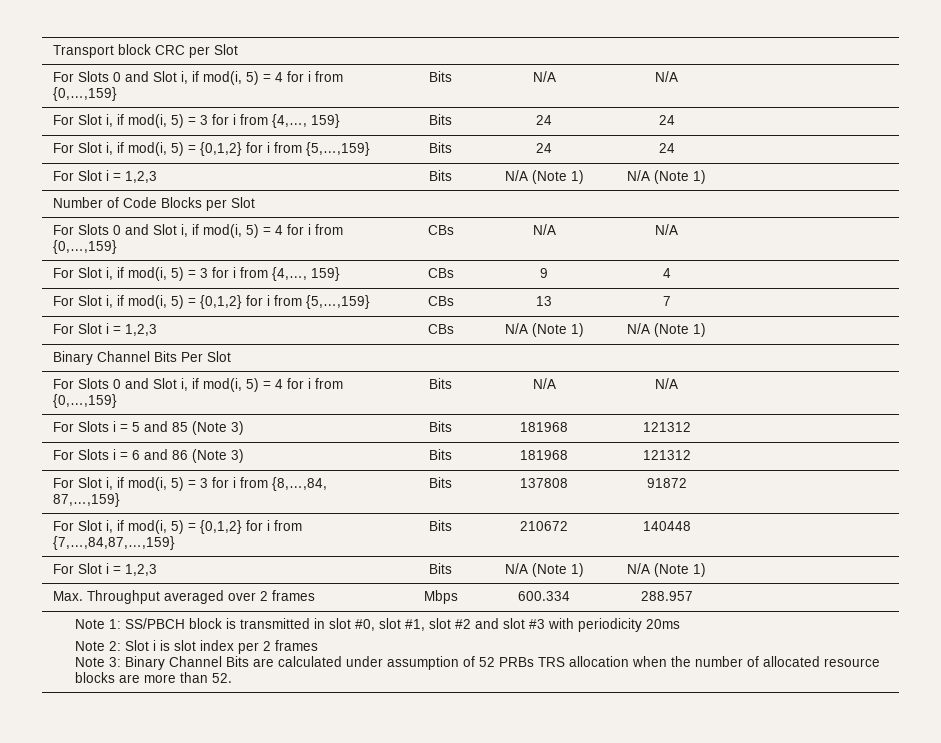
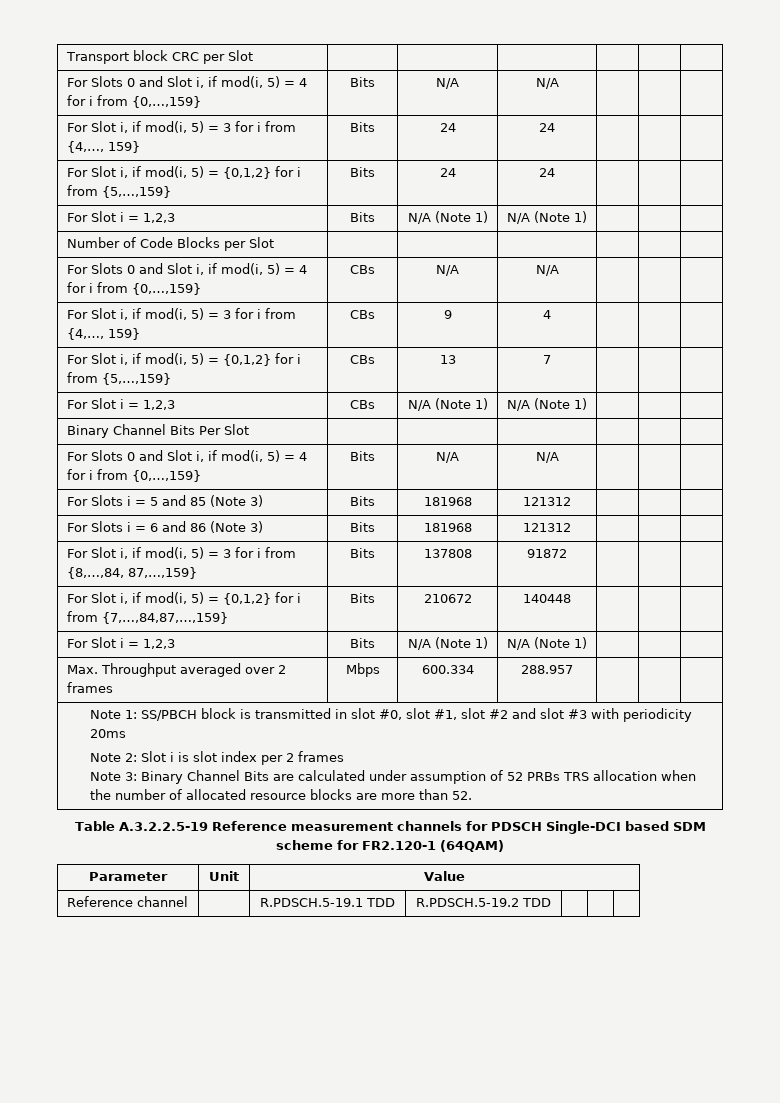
(233, 678) none -> [74,821,706,834] [276,840,504,852] [89,872,168,881] [209,871,239,881] [424,871,466,881] [66,896,188,907] [260,898,396,907] [416,898,551,907] // Table A.3.2.2.5-19 Reference measurement channels for PDSCH Single-DCI based SDM scheme for FR2.120-1 (64QAM) // Parameter | Unit | Value // Reference channel | | R.PDSCH.5-19.1 TDD | R.PDSCH.5-19.2 TDD | | |

